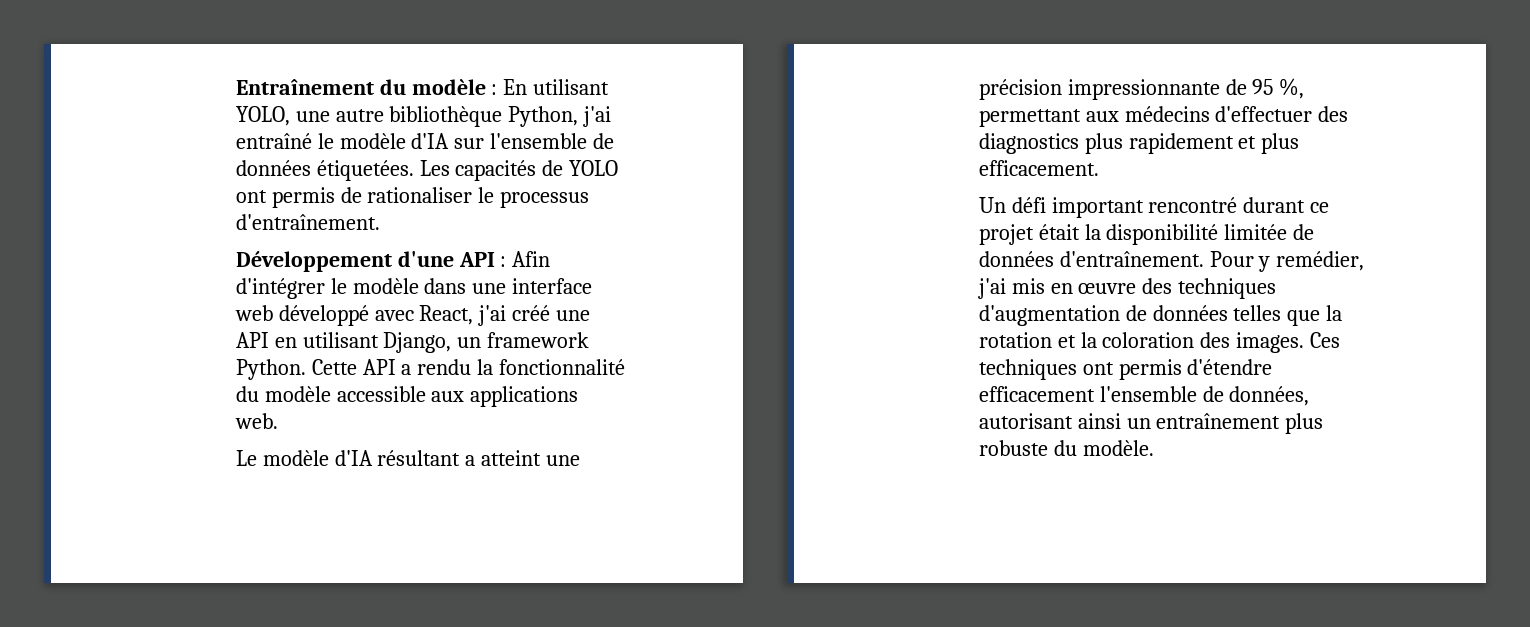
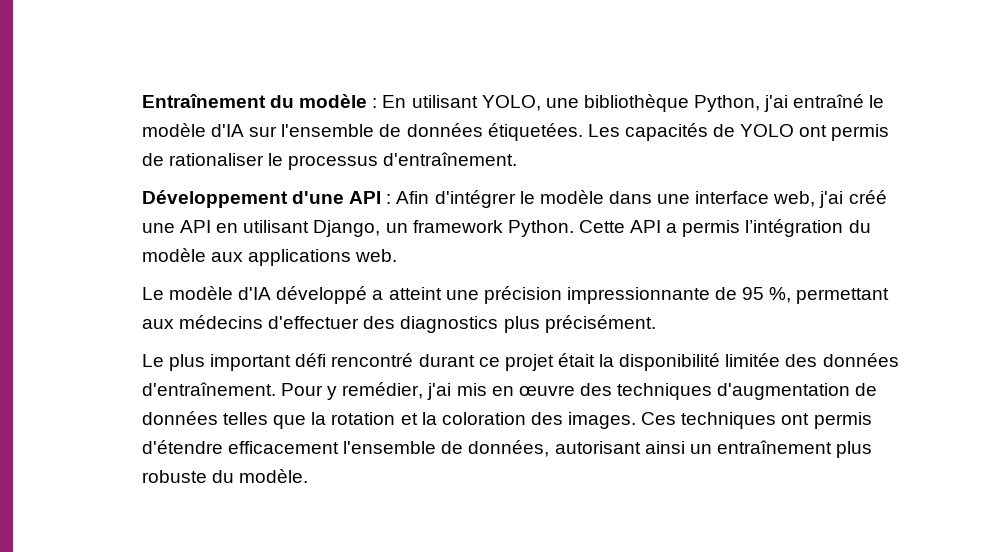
[335,109,384,122] autre -> (579, 103) none
[234,305,474,326] web développé avec React, -> [773,191,816,207] web,
[417,359,626,375] [235,386,426,402] rendu la fonctionnalité du modèle accessible -> [682,219,871,237] [141,248,206,262] permis l’intégration du modèle
[377,450,461,466] résultant -> [276,286,368,304] développé
[1128,133,1300,154] [978,160,1099,176] [978,197,1144,218] rapidement et plus efficacement. // Un défi important -> [544,315,656,333] [141,353,327,371] précisément. // Le plus important défi
[1293,224,1315,240] de -> [785,354,818,367] des

